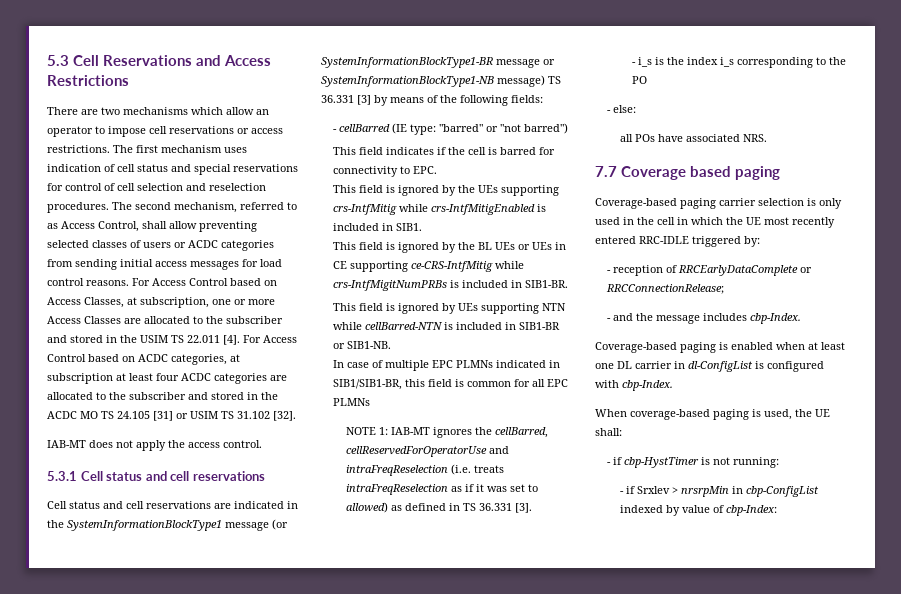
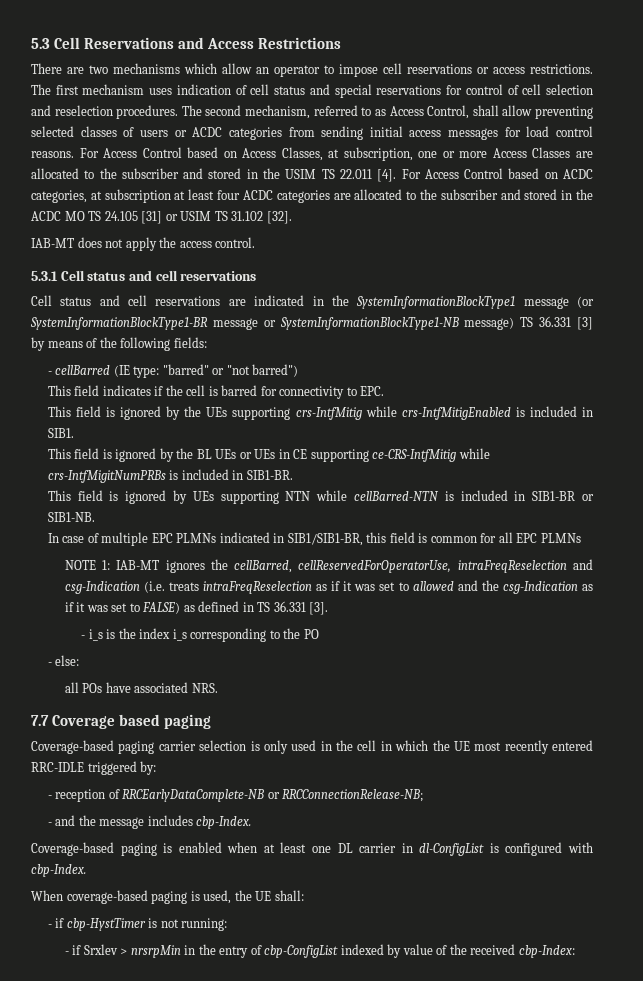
[345,446,509,457] [345,465,448,476] cellReservedForOperatorUse and intraFreqReselection -> [298,559,593,573] [64,581,140,594] cellReservedForOperatorUse, intraFreqReselection and csg-Indication
[345,502,388,513] allowed) -> [412,580,593,594] [64,602,181,614] allowed and the csg-Indication as if it was set to FALSE)
[678,265,813,276] [606,284,725,294] RRCEarlyDataComplete or RRCConnectionRelease; -> [122,789,424,802] RRCEarlyDataComplete-NB or RRCConnectionRelease-NB;
(743, 490) none -> [198,944,262,958] the entry of
(724, 509) none -> [449,944,516,955] the received

